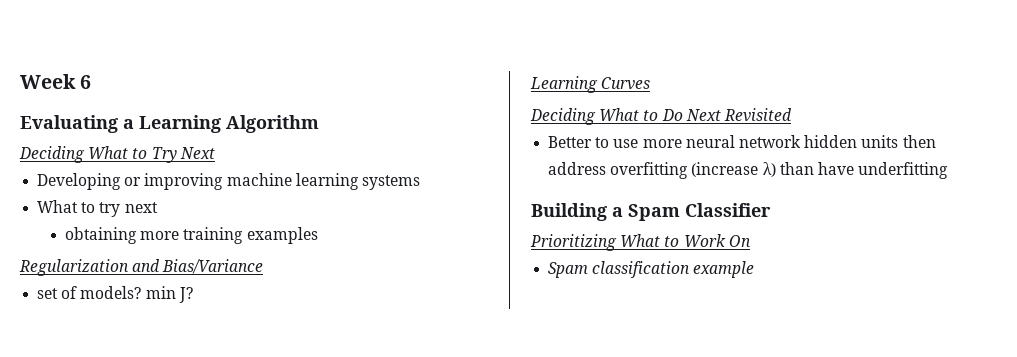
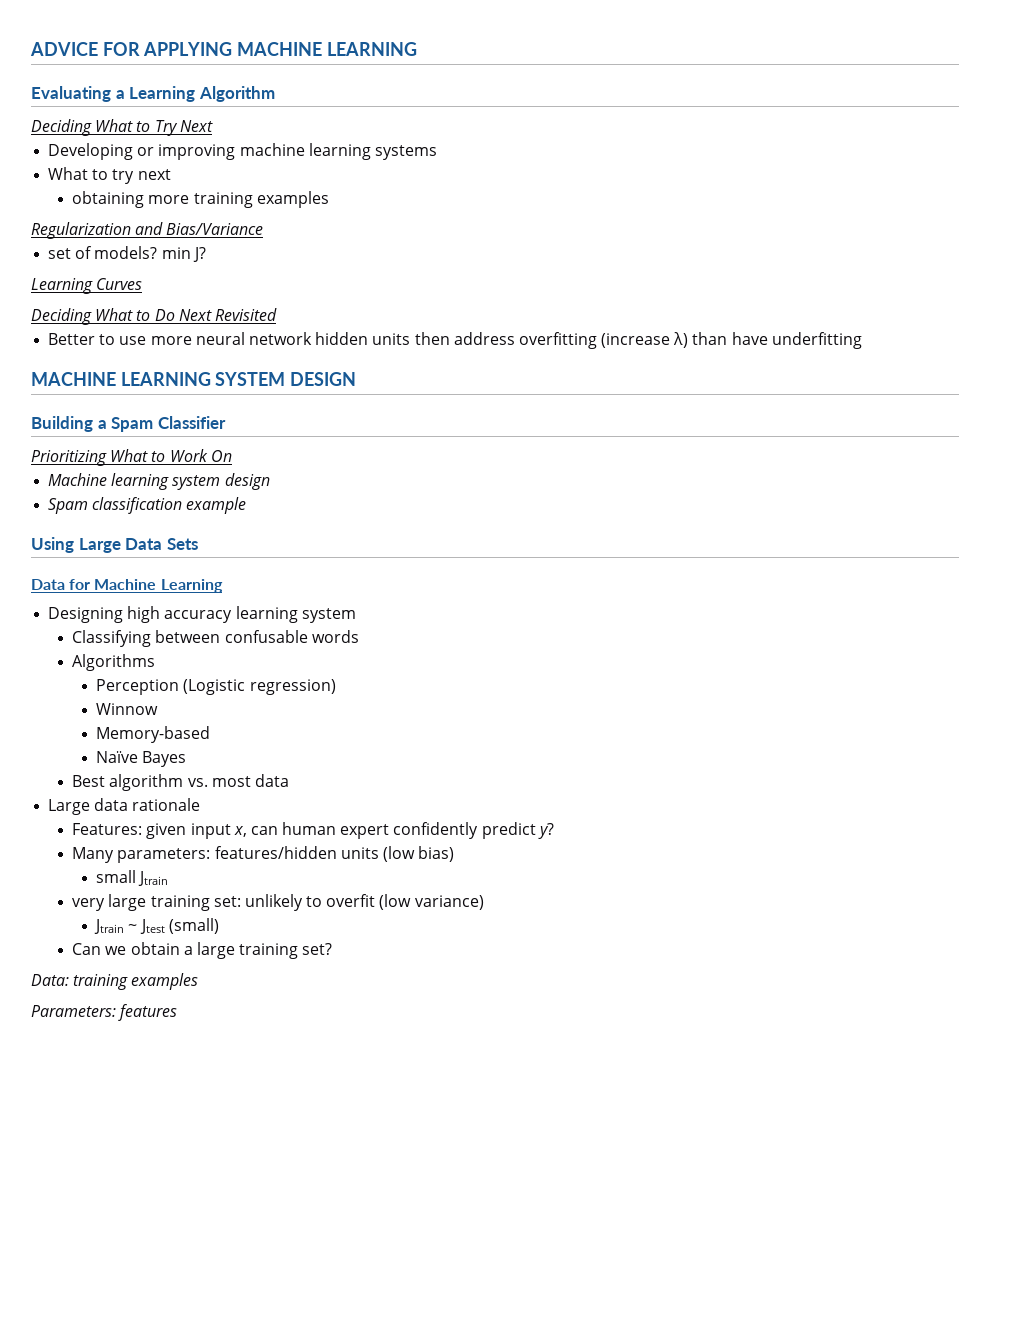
[20,74,92,89] Week 6 -> [30,42,417,56] ADVICE FOR APPLYING MACHINE LEARNING
(949, 170) none -> [31,372,357,386] // MACHINE LEARNING SYSTEM DESIGN
(751, 241) none -> [48,473,270,490] // Machine learning system design
(755, 269) none -> [31,537,198,553] [31,579,223,593] [48,606,356,623] [72,630,359,647] [72,654,156,671] [96,679,336,695] [96,703,159,715] [96,726,211,743] [96,751,187,767] [72,774,289,791] [48,798,201,815] [72,822,554,839] [72,846,455,863] [96,870,169,886] [72,894,484,911] [94,918,219,934] [72,942,333,959] [31,973,199,990] [31,1004,178,1021] // Using Large Data Sets // Data for Machine Learning // Designing high accuracy learning system // Classifying between confusable words // Algorithms // Perception (Logistic regression) // Winnow // Memory-based // Naïve Bayes // Best algorithm vs. most data // Large data rationale // Features: given input x, can human expert confidently predict y? // Many parameters: features/hidden units (low bias) // small Jtrain // very large training set: unlikely to overfit (low variance) // Jtrain ~ Jtest (small) // Can we obtain a large training set? // Data: training examples // Parameters: features

